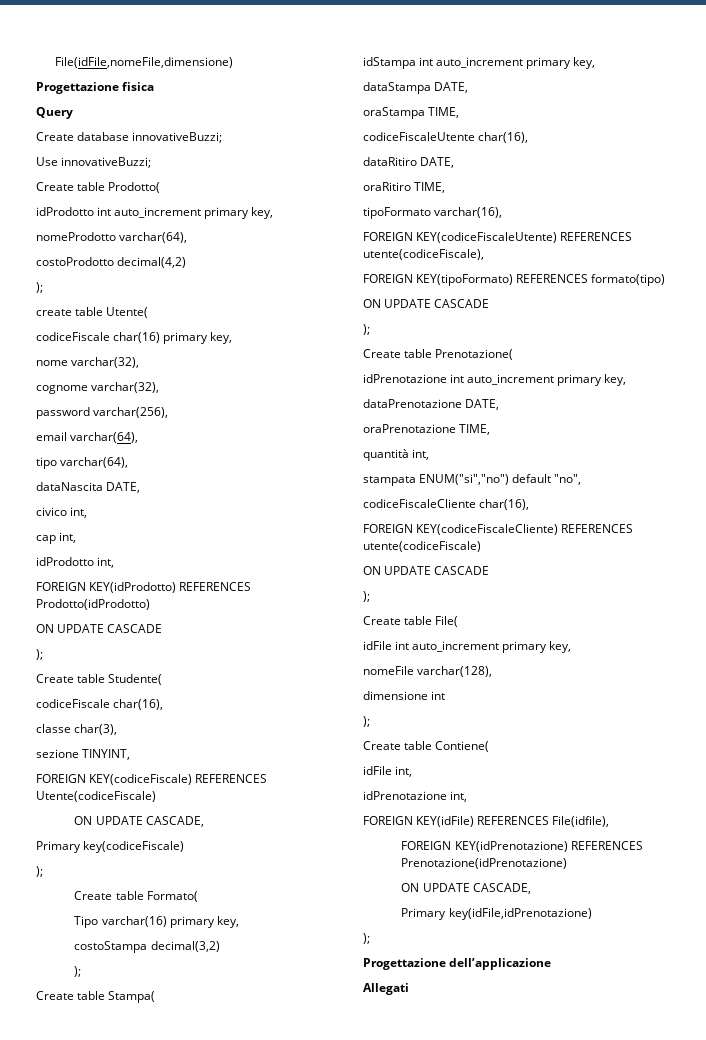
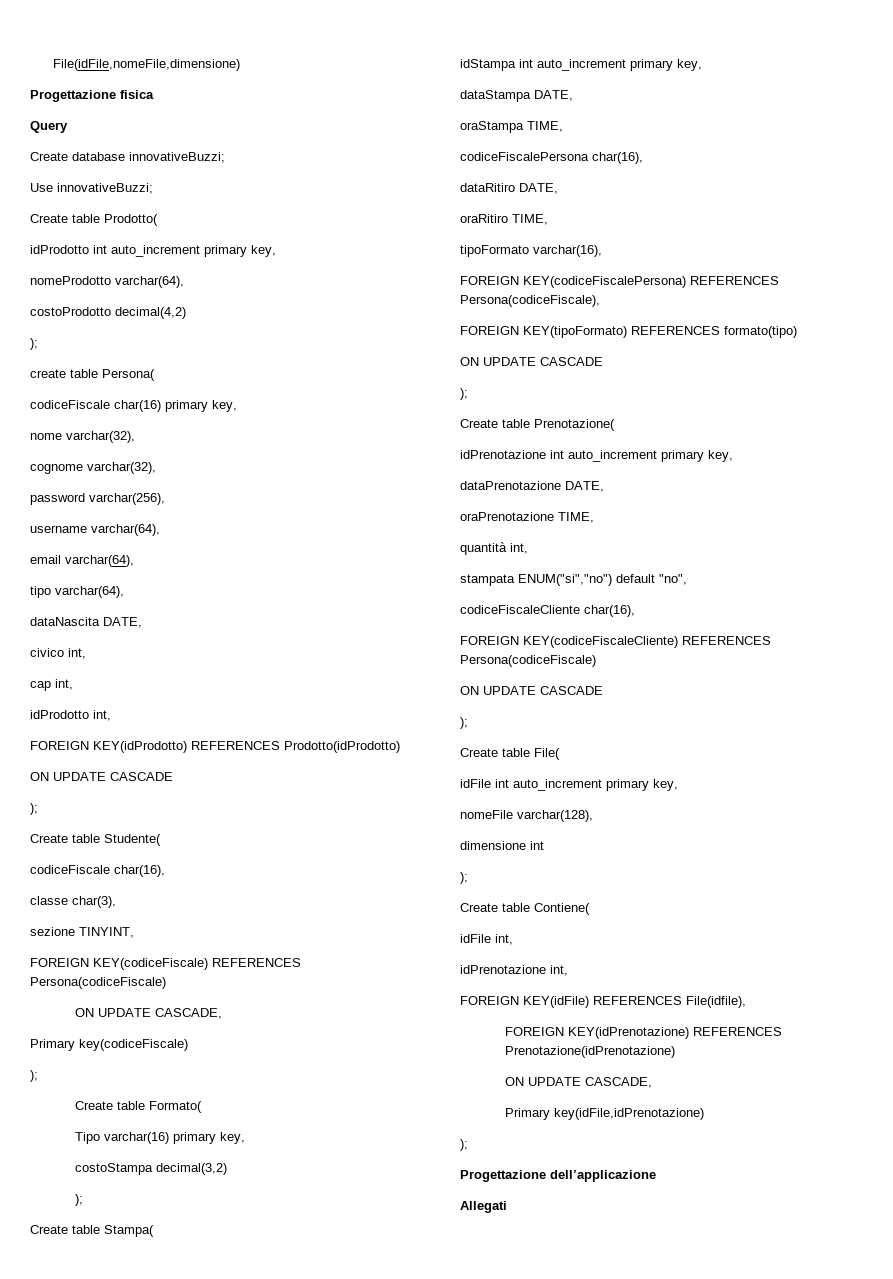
[106,307,149,318] Utente( -> [102,369,155,381] Persona(
(169, 412) none -> [30,524,160,536] // username varchar(64),
[36,791,156,802] Utente(codiceFiscale) -> [30,977,166,989] Persona(codiceFiscale)
[363,132,475,141] codiceFiscaleUtente -> [460,152,589,161] codiceFiscalePersona
[416,232,633,243] [363,249,484,260] KEY(codiceFiscaleUtente) REFERENCES utente(codiceFiscale), -> [523,276,779,288] [460,295,600,307] KEY(codiceFiscalePersona) REFERENCES Persona(codiceFiscale),
[363,541,481,552] utente(codiceFiscale) -> [460,655,596,667] Persona(codiceFiscale)

